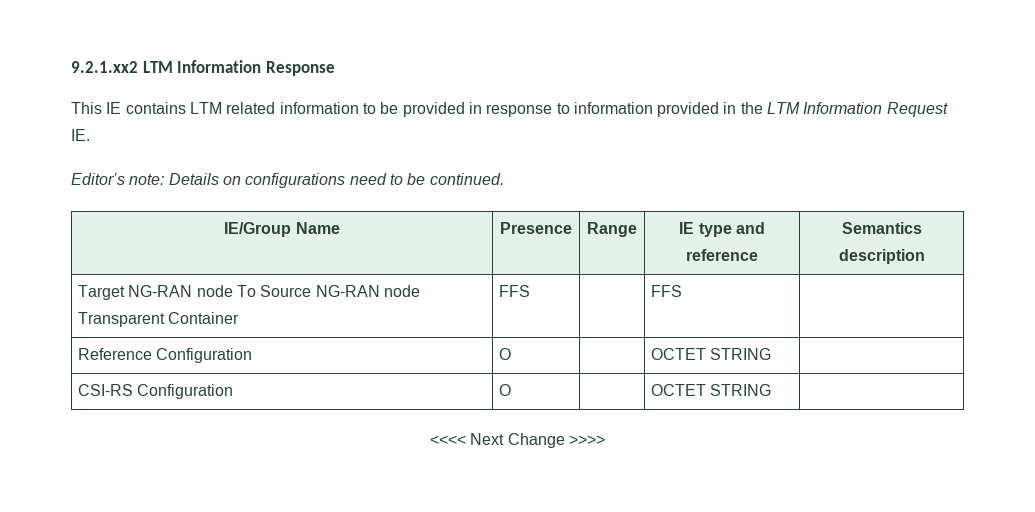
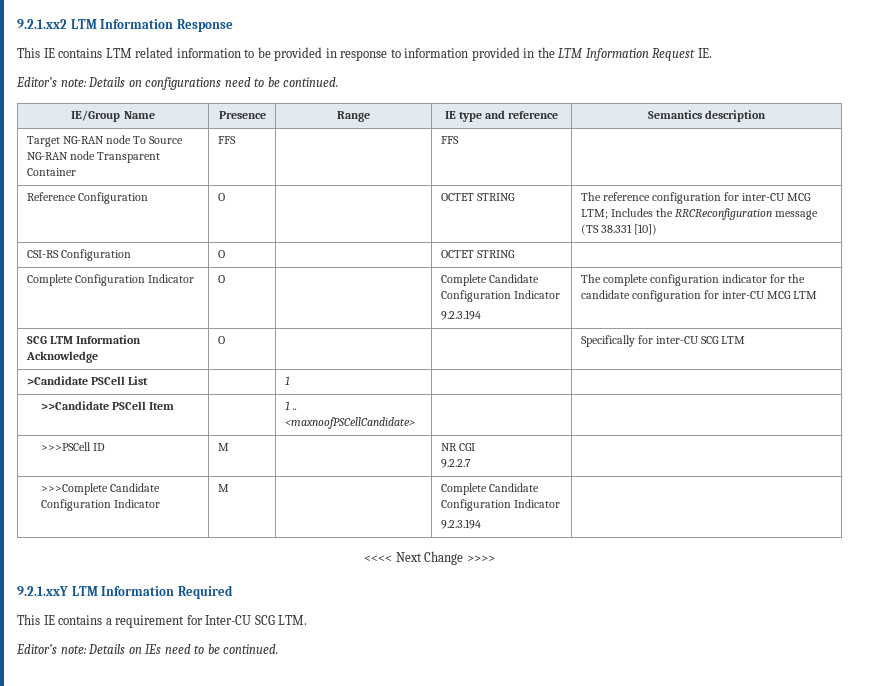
(772, 354) none -> [580,192,812,204] [580,208,818,220] [580,224,657,235] The reference configuration for inter-CU MCG LTM; Includes the RRCReconfiguration message (TS 38.331 [10])
[430,433,605,448] // <<<< Next Change >>>> -> [26,274,194,286] [217,275,225,283] [440,274,539,286] [440,290,560,302] [440,310,481,320] [580,274,806,286] [580,290,818,302] [26,335,141,344] [25,351,98,363] [217,336,225,344] [580,335,745,347] [26,376,148,385] [284,376,290,385] [40,401,174,410] [284,401,297,410] [284,417,415,429] [40,442,105,451] [217,443,229,451] [440,443,475,451] [440,459,471,468] [40,483,160,495] [40,499,160,511] [217,484,229,492] [440,483,539,495] [440,499,560,511] [440,519,481,529] [364,551,495,565] [17,585,233,599] [17,614,308,628] [16,644,279,654] // Complete Configuration Indicator | O | | Complete Candidate Configuration Indicator // 9.2.3.194 | The complete configuration indicator for the candidate configuration for inter-CU MCG LTM // SCG LTM Information Acknowledge | O | | | Specifically for inter-CU SCG LTM // >Candidate PSCell List | | 1 | | // >>Candidate PSCell Item | | 1 .. <maxnoofPSCellCandidate> | | // >>>PSCell ID | M | | NR CGI // 9.2.2.7 | // >>>Complete Candidate Configuration Indicator | M | | Complete Candidate Configuration Indicator // 9.2.3.194 | // <<<< Next Change >>>> // 9.2.1.xxY LTM Information Required // This IE contains a requirement for Inter-CU SCG LTM. // Editor’s note: Details on IEs need to be continued.

